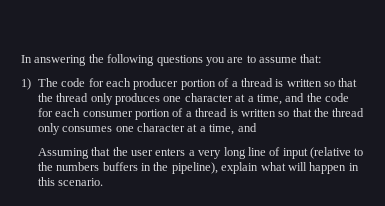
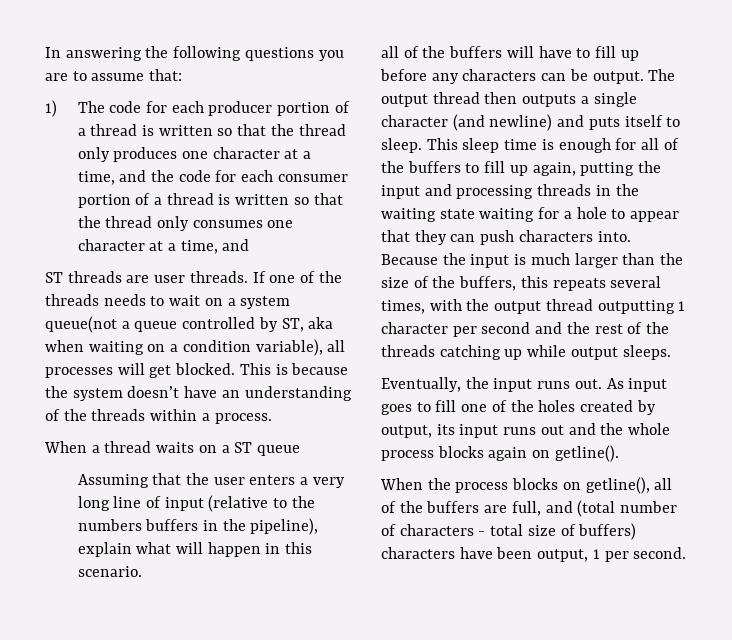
(257, 127) none -> [45,271,342,283] [45,294,291,309] [45,316,334,333] [45,339,346,356] [45,363,349,378] [45,386,352,401] [45,409,272,424] [44,441,301,456] // ST threads are user threads. If one of the threads needs to wait on a system queue(not a queue controlled by ST, aka when waiting on a condition variable), all processes will get blocked. This is because the system doesn’t have an understanding of the threads within a process. // When a thread waits on a ST queue
(104, 182) none -> [381,46,639,61] [380,69,676,84] [381,92,637,107] [381,114,681,131] [381,138,679,153] [381,161,662,176] [381,184,639,199] [381,207,680,222] [381,230,631,245] [381,253,684,268] [381,276,662,291] [381,299,686,314] [381,322,670,337] [381,345,671,360] [381,377,668,392] [381,400,656,415] [381,423,671,438] [381,445,619,462] [380,477,673,494] [381,500,678,517] [381,523,637,540] [381,547,687,562] // all of the buffers will have to fill up before any characters can be output. The output thread then outputs a single character (and newline) and puts itself to sleep. This sleep time is enough for all of the buffers to fill up again, putting the input and processing threads in the waiting state waiting for a hole to appear that they can push characters into. Because the input is much larger than the size of the buffers, this repeats several times, with the output thread outputting 1 character per second and the rest of the threads catching up while output sleeps. // Eventually, the input runs out. As input goes to fill one of the holes created by output, its input runs out and the whole process blocks again on getline(). // When the process blocks on getline(), all of the buffers are full, and (total number of characters - total size of buffers) characters have been output, 1 per second.

